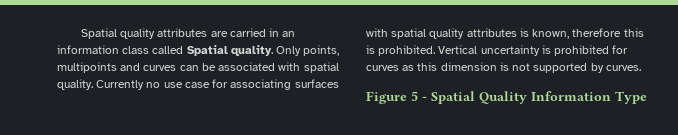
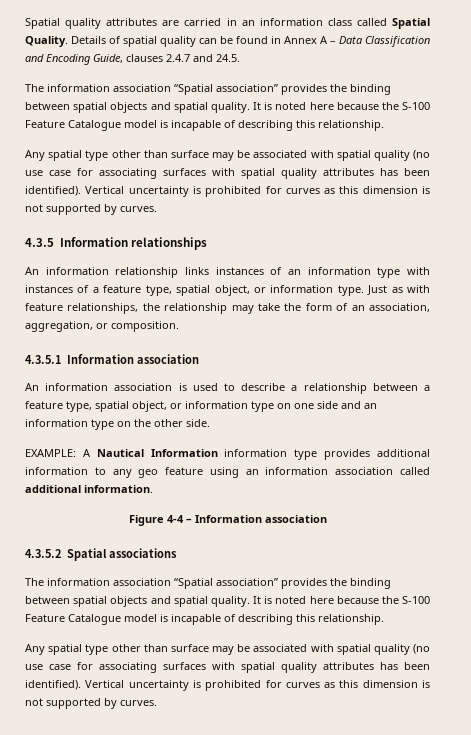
[230,45,340,56] [57,62,339,73] [57,79,339,90] [366,28,644,39] [366,45,436,56] quality. Only points, multipoints and curves can be associated with spatial quality. Currently no use case for associating surfaces with spatial quality attributes is known, therefore this is prohibited. -> [25,36,430,47] [25,54,240,65] [25,84,391,95] [25,102,430,113] [25,120,384,131] [25,150,431,161] [25,168,430,179] [25,186,81,196] Quality. Details of spatial quality can be found in Annex A – Data Classification and Encoding Guide, clauses 2.4.7 and 24.5. // The information association “Spatial association” provides the binding between spatial objects and spatial quality. It is noted here because the S-100 Feature Catalogue model is incapable of describing this relationship. // Any spatial type other than surface may be associated with spatial quality (no use case for associating surfaces with spatial quality attributes has been identified).
[366,91,647,104] Figure 5 - Spatial Quality Information Type -> [25,237,207,250] [25,267,430,278] [25,285,431,296] [25,303,430,314] [25,321,179,332] [25,354,199,364] [25,383,430,394] [25,401,377,412] [25,419,210,430] [25,449,430,460] [25,467,430,478] [25,485,153,493] [128,515,327,526] [25,548,177,561] [25,578,391,589] [25,596,430,607] [25,614,384,625] [25,644,431,655] [25,662,430,673] [25,680,431,691] [25,698,157,709] 4.3.5 Information relationships // An information relationship links instances of an information type with instances of a feature type, spatial object, or information type. Just as with feature relationships, the relationship may take the form of an association, aggregation, or composition. // 4.3.5.1 Information association // An information association is used to describe a relationship between a feature type, spatial object, or information type on one side and an information type on the other side. // EXAMPLE: A Nautical Information information type provides additional information to any geo feature using an information association called additional information. // Figure 4-4 – Information association // 4.3.5.2 Spatial associations // The information association “Spatial association” provides the binding between spatial objects and spatial quality. It is noted here because the S-100 Feature Catalogue model is incapable of describing this relationship. // Any spatial type other than surface may be associated with spatial quality (no use case for associating surfaces with spatial quality attributes has been identified). Vertical uncertainty is prohibited for curves as this dimension is not supported by curves.

